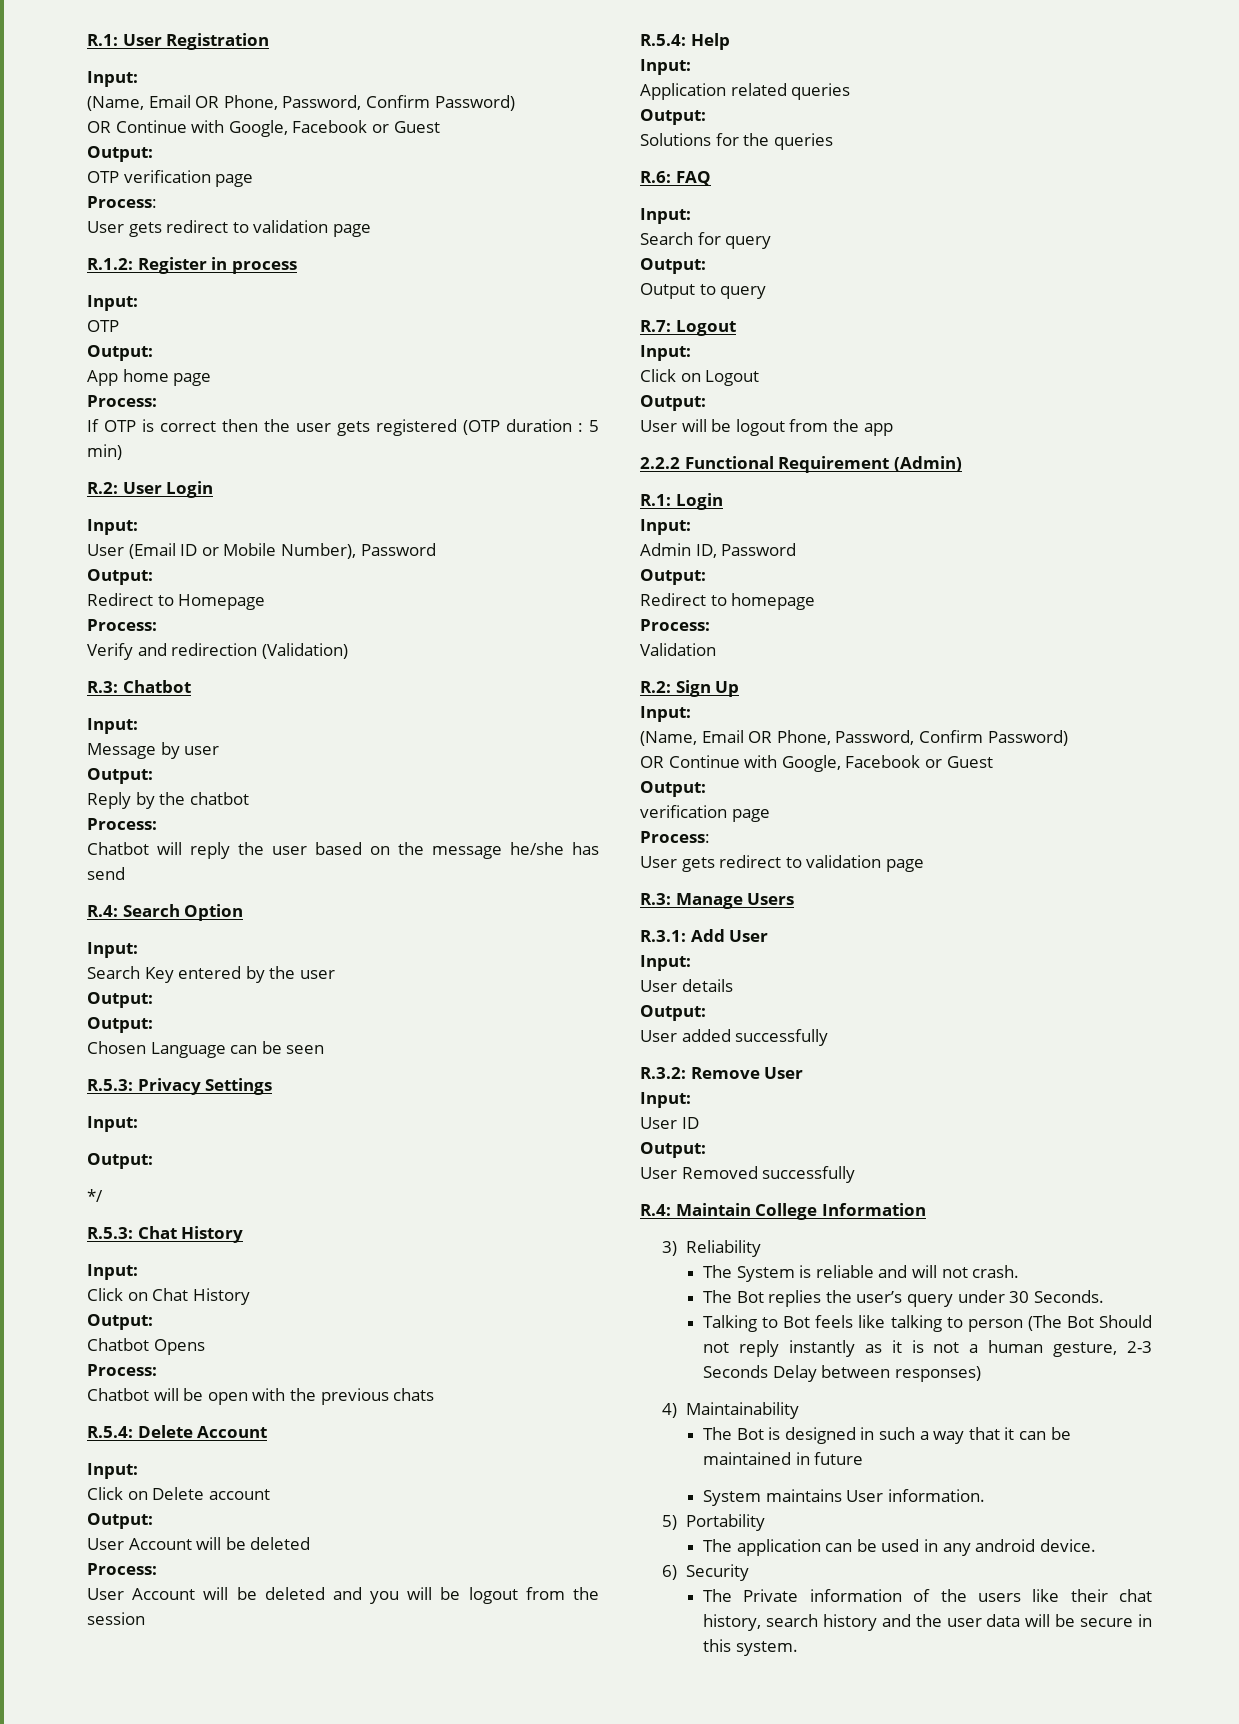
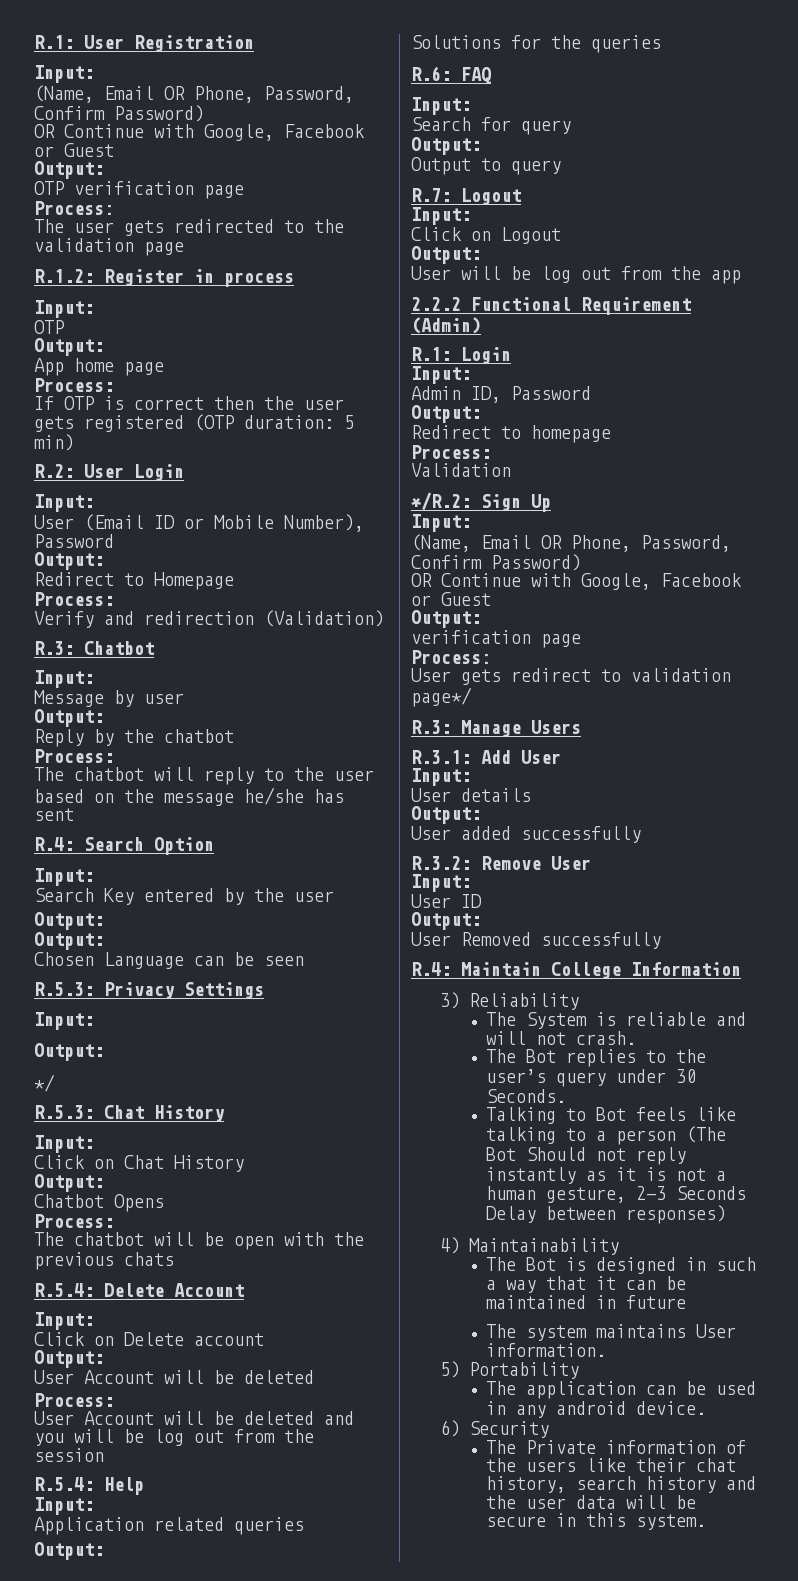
[87,220,249,237] User gets redirect to -> [34,219,344,236] The user gets redirected to the
[506,419,583,432] duration : -> [244,415,334,429] duration:
[87,842,149,855] Chatbot -> [34,767,144,781] The chatbot
(230, 850) none -> [264,768,284,781] to
[87,867,125,880] send -> [34,808,74,821] sent
[87,1388,149,1401] Chatbot -> [34,1232,144,1246] The chatbot
[468,1587,518,1604] logout -> [154,1429,224,1446] log out
[735,419,785,436] logout -> [541,266,611,283] log out
[640,681,671,693] R.2: -> [411,492,471,510] */R.2:
[885,859,924,872] page -> [411,687,472,707] page*/
(822, 1298) none -> [645,1050,666,1063] to
(963, 1322) none -> [595,1131,606,1141] a
[703,1490,762,1506] System -> [485,1324,587,1341] The system

